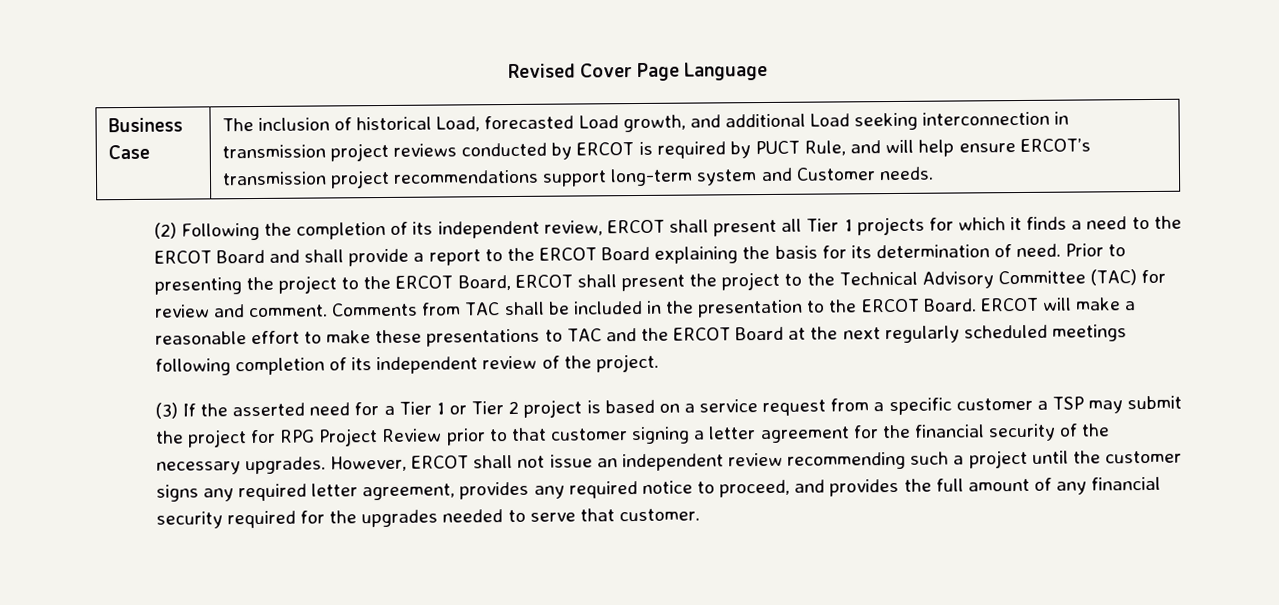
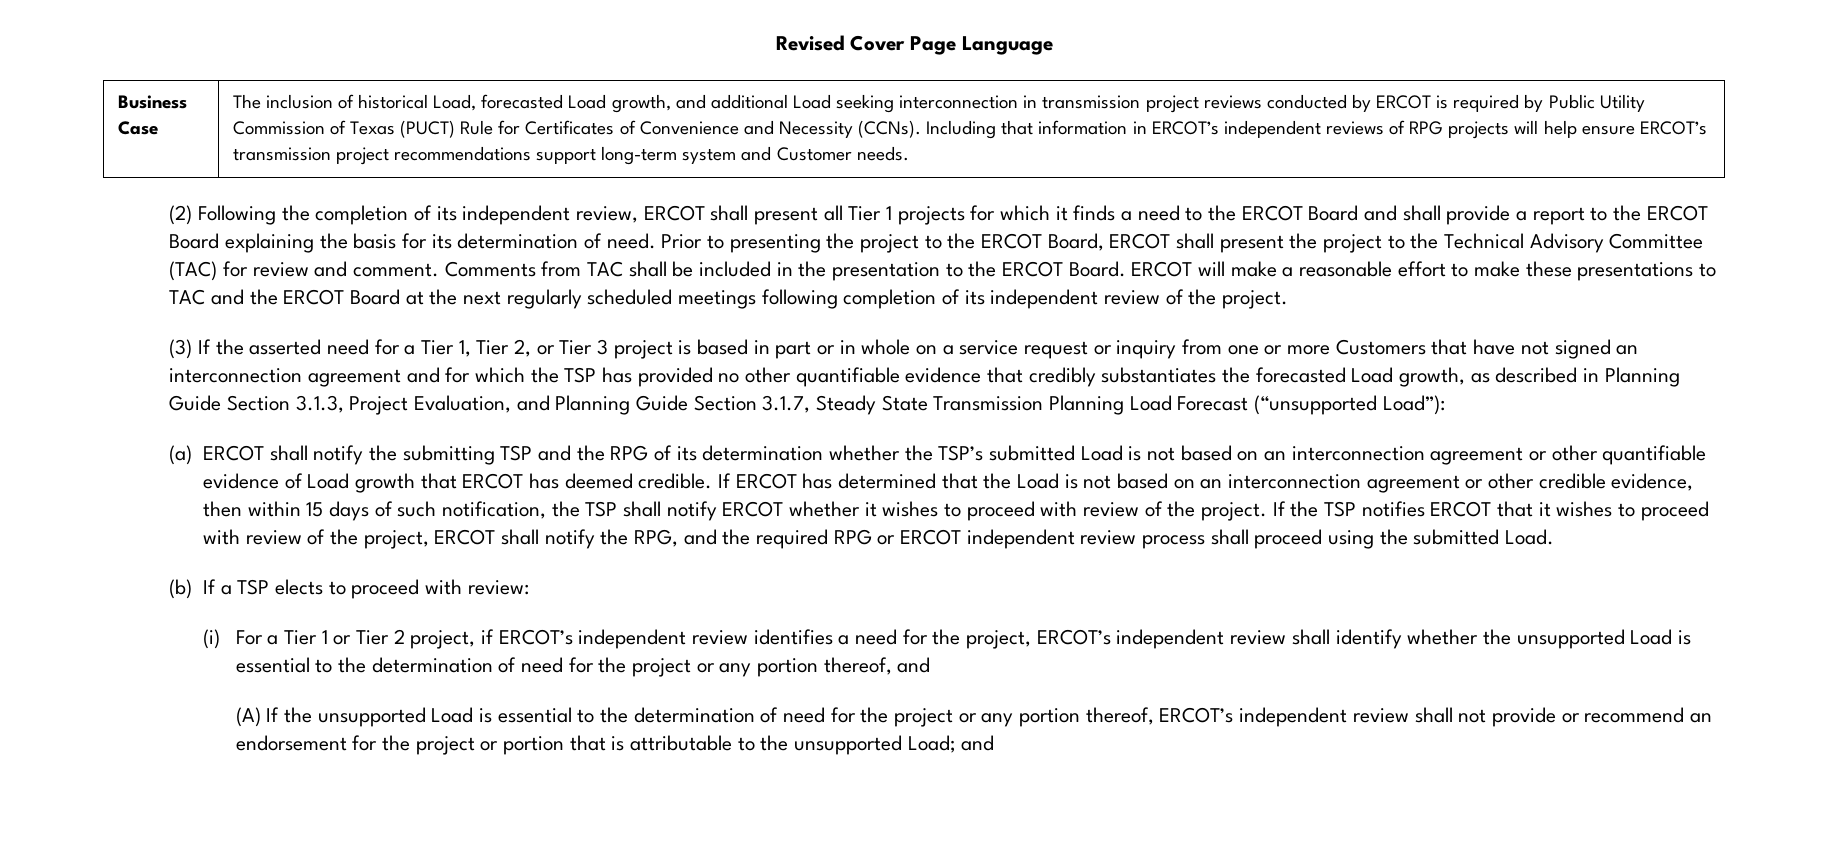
[754,140,882,156] PUCT Rule, and -> [1548,94,1645,112] [232,120,1510,139] Public Utility Commission of Texas (PUCT) Rule for Certificates of Convenience and Necessity (CCNs). Including that information in ERCOT’s independent reviews of RPG projects
[435,395,1183,418] [154,423,1111,448] [155,449,1182,475] [155,476,1162,502] [155,508,700,529] 1 or Tier 2 project is based on a service request from a specific customer a TSP may submit the project for RPG Project Review prior to that customer signing a letter agreement for the financial security of the necessary upgrades. However, ERCOT shall not issue an independent review recommending such a project until the customer signs any required letter agreement, provides any required notice to proceed, and provides the full amount of any financial security required for the upgrades needed to serve that customer. -> [458,339,1639,359] [169,367,1680,387] [169,395,1445,415] [169,445,1707,465] [202,473,1694,493] [202,501,1709,521] [202,529,1554,549] [169,579,529,599] [202,629,1691,649] [235,657,931,677] [235,707,1712,727] [235,735,995,755] 1, Tier 2, or Tier 3 project is based in part or in whole on a service request or inquiry from one or more Customers that have not signed an interconnection agreement and for which the TSP has provided no other quantifiable evidence that credibly substantiates the forecasted Load growth, as described in Planning Guide Section 3.1.3, Project Evaluation, and Planning Guide Section 3.1.7, Steady State Transmission Planning Load Forecast (“unsupported Load”): // (a) ERCOT shall notify the submitting TSP and the RPG of its determination whether the TSP’s submitted Load is not based on an interconnection agreement or other quantifiable evidence of Load growth that ERCOT has deemed credible. If ERCOT has determined that the Load is not based on an interconnection agreement or other credible evidence, then within 15 days of such notification, the TSP shall notify ERCOT whether it wishes to proceed with review of the project. If the TSP notifies ERCOT that it wishes to proceed with review of the project, ERCOT shall notify the RPG, and the required RPG or ERCOT independent review process shall proceed using the submitted Load. // (b) If a TSP elects to proceed with review: // (i) For a Tier 1 or Tier 2 project, if ERCOT’s independent review identifies a need for the project, ERCOT’s independent review shall identify whether the unsupported Load is essential to the determination of need for the project or any portion thereof, and // (A) If the unsupported Load is essential to the determination of need for the project or any portion thereof, ERCOT’s independent review shall not provide or recommend an endorsement for the project or portion that is attributable to the unsupported Load; and

